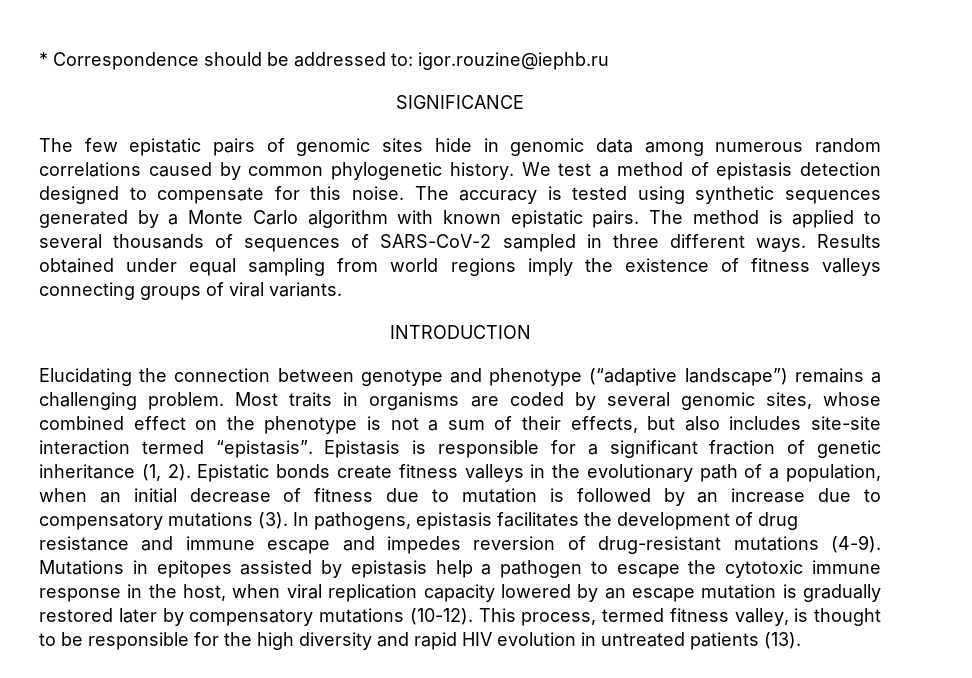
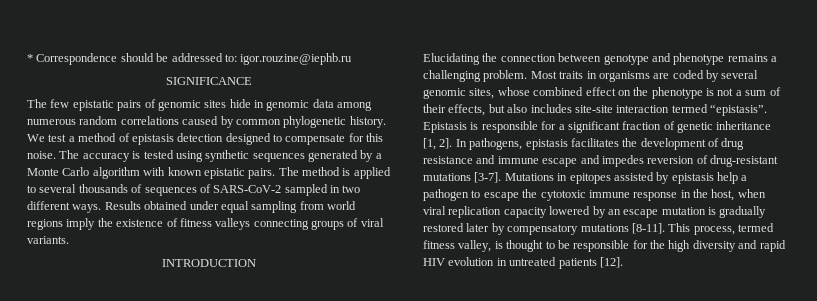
[612,234,659,248] three -> [342,185,361,193] two
[589,368,788,386] (“adaptive landscape”) -> (725, 59) none
[141,464,882,482] [39,488,882,506] [39,512,288,530] (1, 2). Epistatic bonds create fitness valleys in the evolutionary path of a population, when an initial decrease of fitness due to mutation is followed by an increase due to compensatory mutations (3). -> [423,138,453,150] [1, 2].
[830,535,881,553] (4-9). -> [474,172,502,183] [3-7].
[409,608,473,625] (10-12). -> [631,223,665,234] [8-11].
[764,632,801,649] (13). -> [599,257,623,268] [12].

